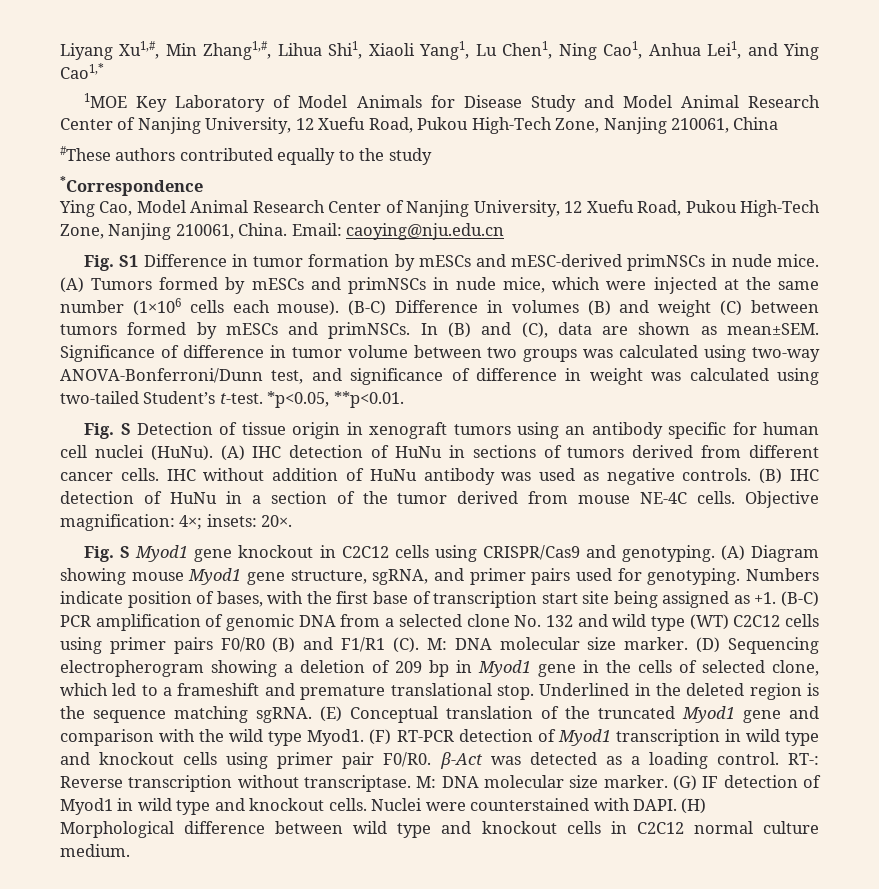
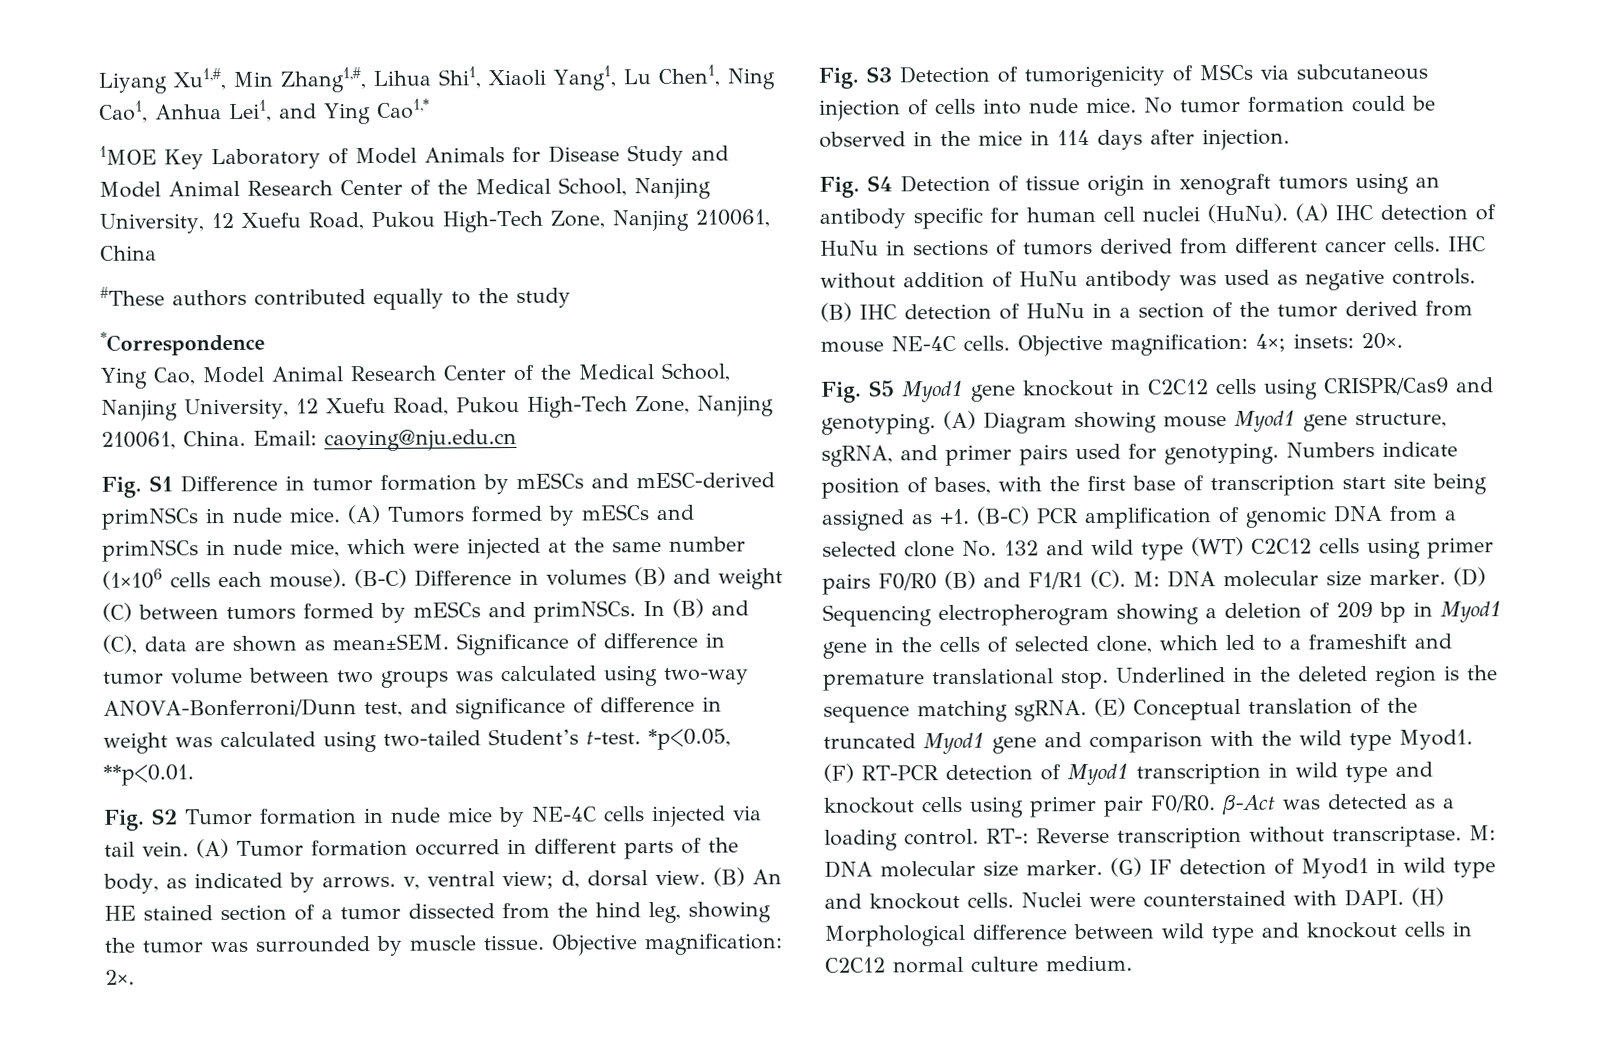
(136, 123) none -> [437,177,627,197] the Medical School,
(404, 206) none -> [539,362,731,382] the Medical School,
[120,423,131,435] S -> [151,805,762,828] [104,837,739,860] [103,867,782,894] [104,901,771,924] [104,933,783,956] [105,969,135,985] [818,63,1428,89] [819,95,1436,121] [819,128,1290,151] [819,175,893,198] S2 Tumor formation in nude mice by NE-4C cells injected via tail vein. (A) Tumor formation occurred in different parts of the body, as indicated by arrows. v, ventral view; d, dorsal view. (B) An HE stained section of a tumor dissected from the hind leg, showing the tumor was surrounded by muscle tissue. Objective magnification: 2×. // Fig. S3 Detection of tumorigenicity of MSCs via subcutaneous injection of cells into nude mice. No tumor formation could be observed in the mice in 114 days after injection. // Fig. S4
[120,546,131,558] S -> [869,380,895,397] S5

